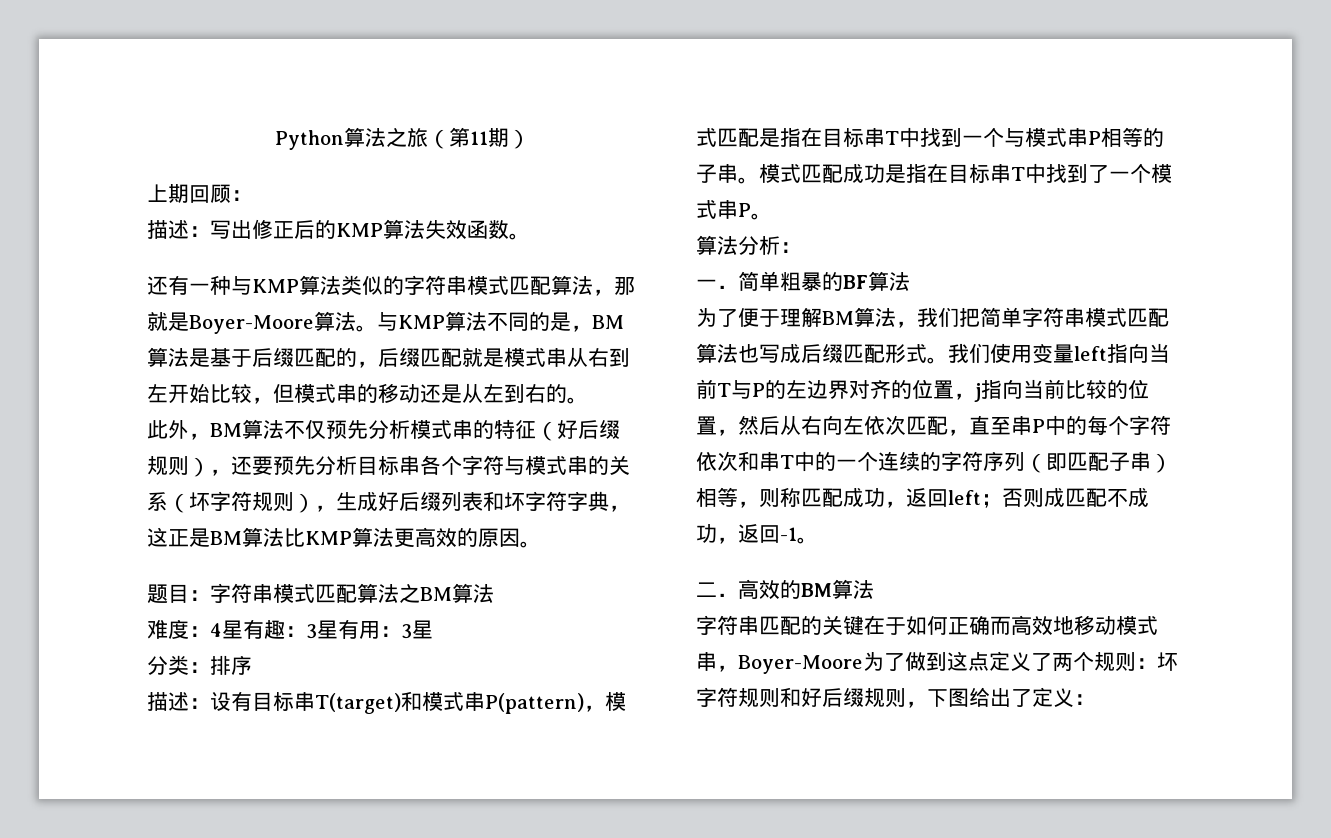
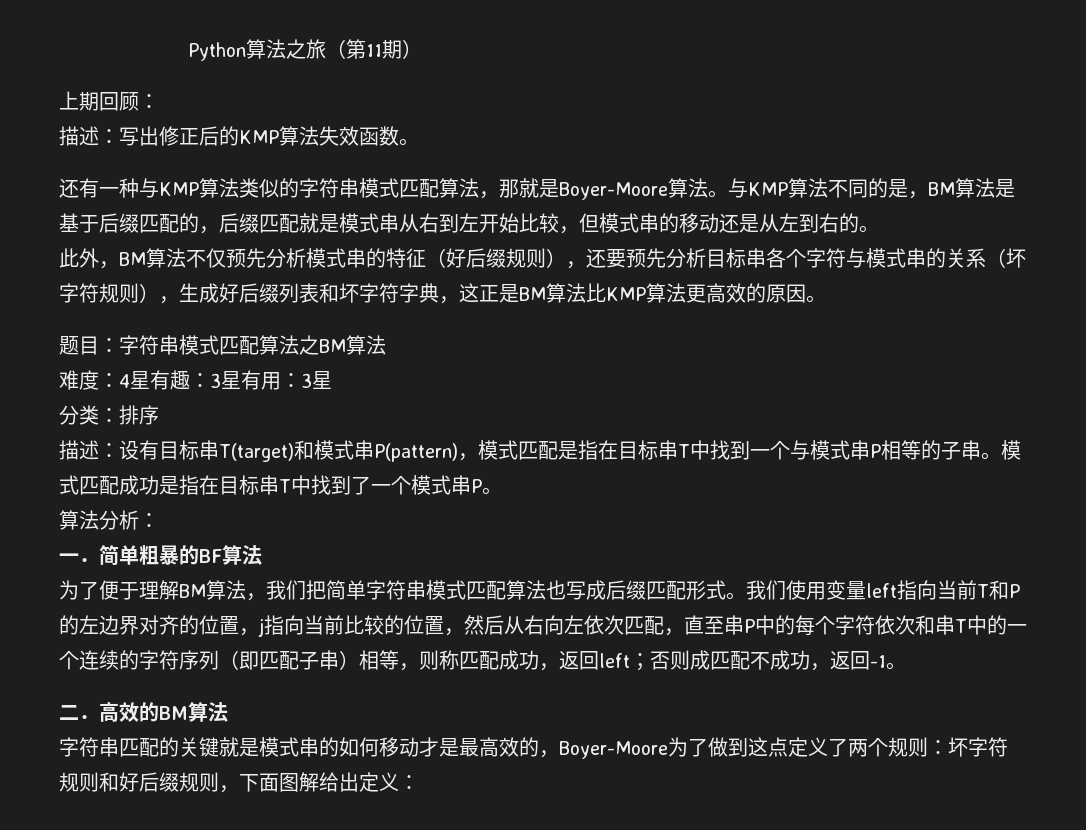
[731,380,752,399] 与 -> [989,580,1009,600] 和
[864,615,1158,635] [696,652,717,671] 在于如何正确而高效地移动模式串 -> [219,737,539,757] 就是模式串的如何移动才是最高效的
[948,687,1032,707] 图给出了 -> [259,772,359,792] 面图解给出

